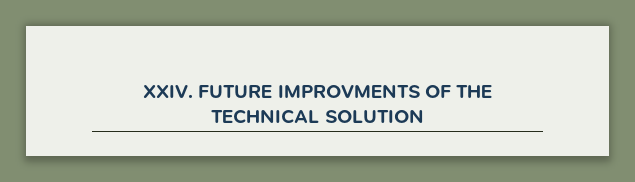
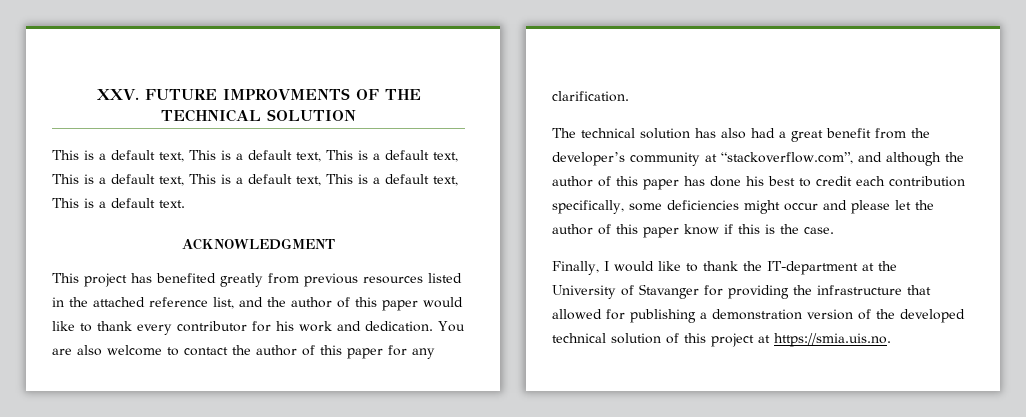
[142,85,193,98] XXIV. -> [96,89,139,100] XXV.
(424, 116) none -> [52,150,458,162] [52,174,458,186] [52,198,185,208] [182,238,335,250] [52,273,462,287] [52,297,463,311] [52,321,465,335] [52,345,435,359] [552,91,629,102] [552,128,930,142] [552,152,964,166] [552,176,965,190] [552,200,934,214] [552,224,834,238] [552,261,897,275] [552,284,931,299] [552,309,965,323] [552,333,891,347] // This is a default text, This is a default text, This is a default text, This is a default text, This is a default text, This is a default text, This is a default text. // ACKNOWLEDGMENT // This project has benefited greatly from previous resources listed in the attached reference list, and the author of this paper would like to thank every contributor for his work and dedication. You are also welcome to contact the author of this paper for any clarification. // The technical solution has also had a great benefit from the developer’s community at “stackoverflow.com”, and although the author of this paper has done his best to credit each contribution specifically, some deficiencies might occur and please let the author of this paper know if this is the case. // Finally, I would like to thank the IT-department at the University of Stavanger for providing the infrastructure that allowed for publishing a demonstration version of the developed technical solution of this project at https://smia.uis.no.

